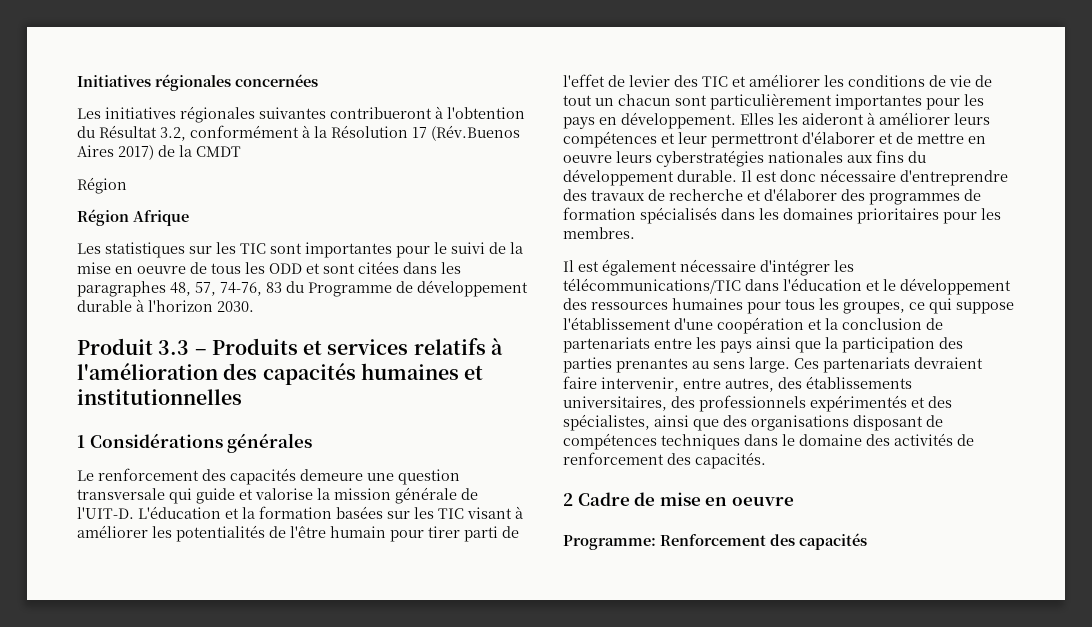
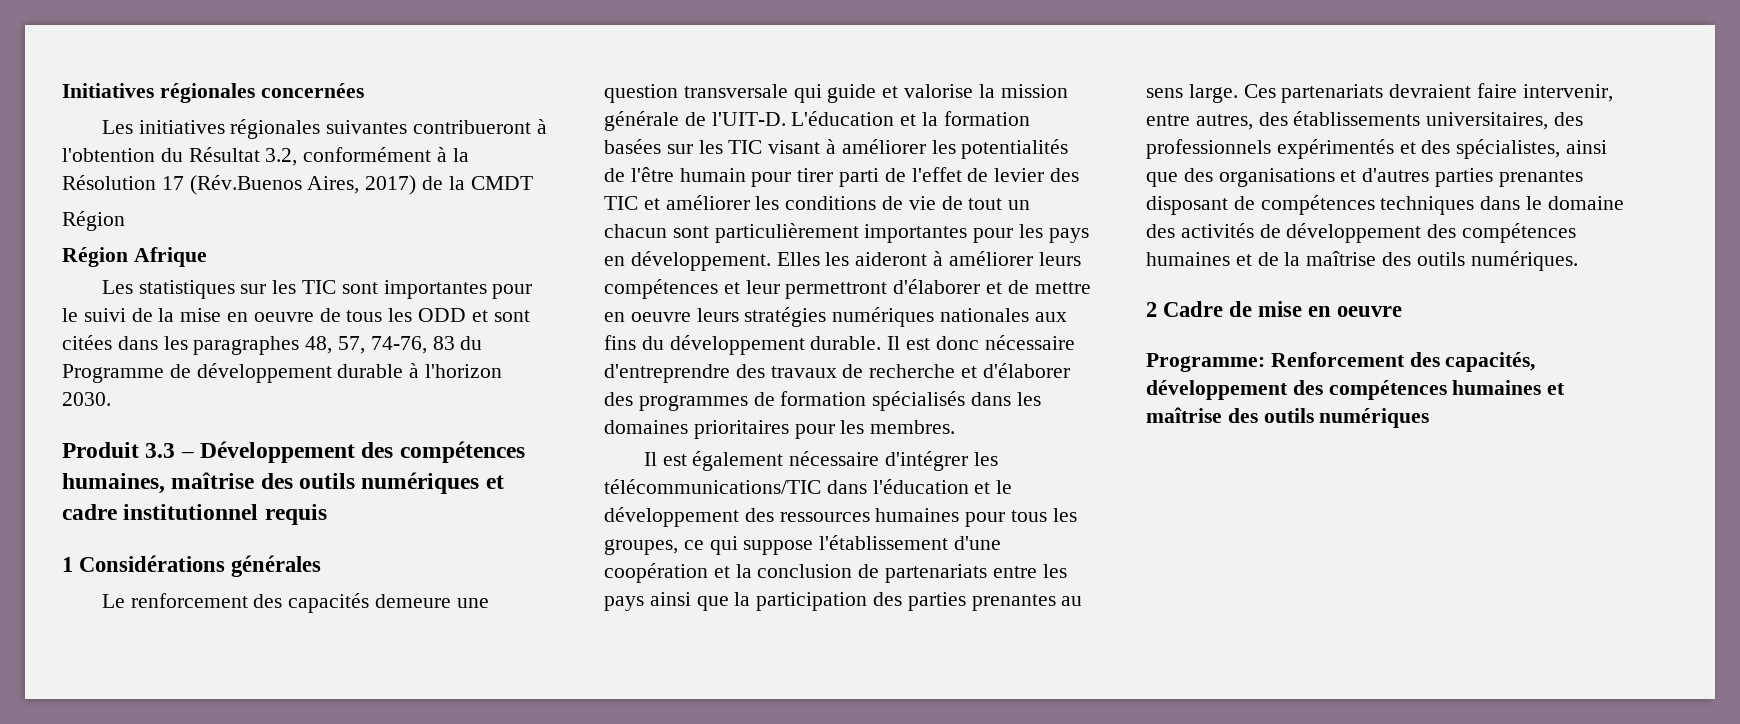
[77,145,114,157] Aires -> [307,176,360,194] Aires,
[211,338,503,355] [77,363,484,385] [77,389,242,405] Produits et services relatifs à l'amélioration des capacités humaines et institutionnelles -> [200,441,525,463] [62,472,504,494] [62,504,327,525] Développement des compétences humaines, maîtrise des outils numériques et cadre institutionnel requis
[656,150,764,167] cyberstratégies -> [744,307,935,327] stratégies numériques
(849, 423) none -> [1340,168,1583,187] et d'autres parties prenantes
[563,452,766,469] renforcement des capacités. -> [1286,223,1577,243] [1146,251,1578,271] développement des compétences humaines et de la maîtrise des outils numériques.
[799,533,867,550] capacités -> [1445,352,1536,372] [1146,380,1566,400] [1146,407,1430,428] capacités, développement des compétences humaines et maîtrise des outils numériques

